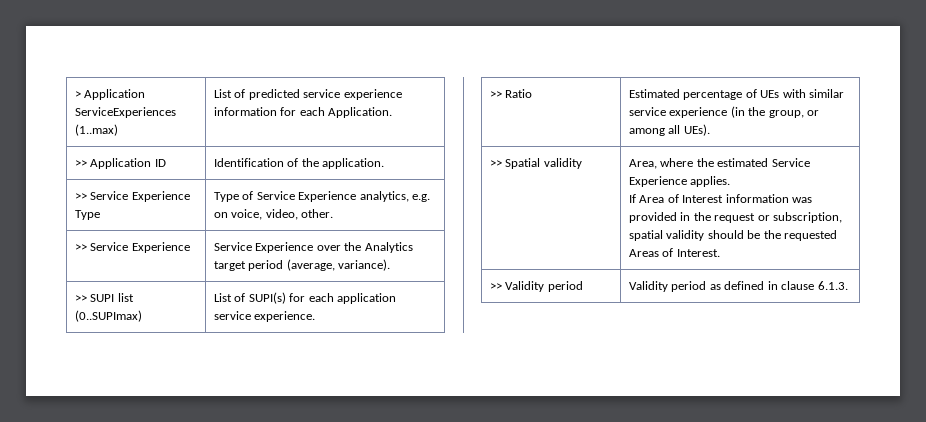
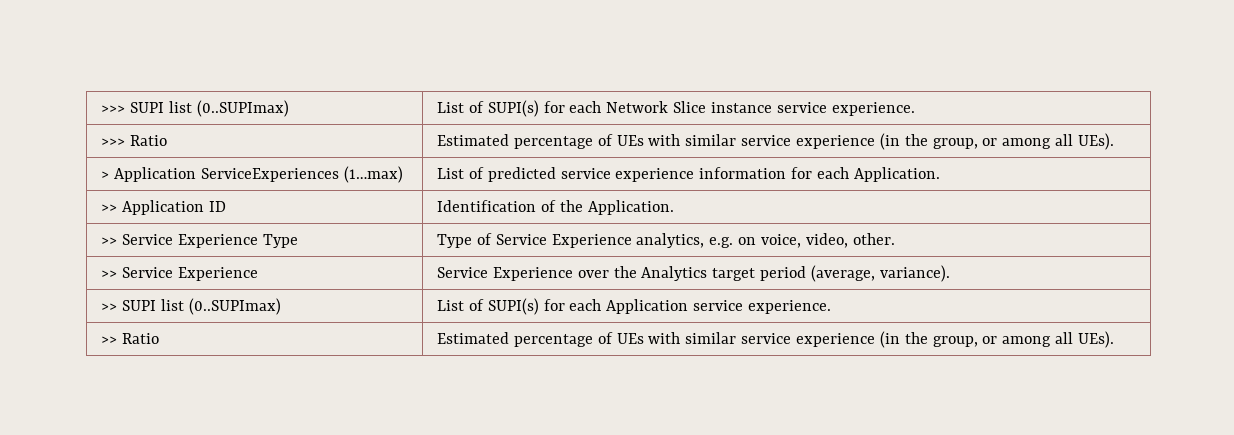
(74, 94) none -> [100,100,289,117] [436,100,915,117] [100,135,167,146] [436,133,1114,150] >>> SUPI list (0..SUPImax) | List of SUPI(s) for each Network Slice instance service experience. // >>> Ratio | Estimated percentage of UEs with similar service experience (in the group, or among all UEs). //
[74,124,118,136] (1..max) -> [343,166,403,183] (1…max)
[322,158,385,169] application. -> [587,200,674,215] Application.
[337,293,397,304] application -> [606,299,689,314] Application
[489,158,582,169] [628,158,810,169] [628,176,731,187] [628,194,813,203] [628,212,843,223] [628,230,838,241] [628,248,720,257] [489,281,583,292] [628,281,848,292] // >> Spatial validity | Area, where the estimated Service Experience applies. // If Area of Interest information was provided in the request or subscription, spatial validity should be the requested Areas of Interest. // >> Validity period | Validity period as defined in clause 6.1.3. -> (1114, 339) none

